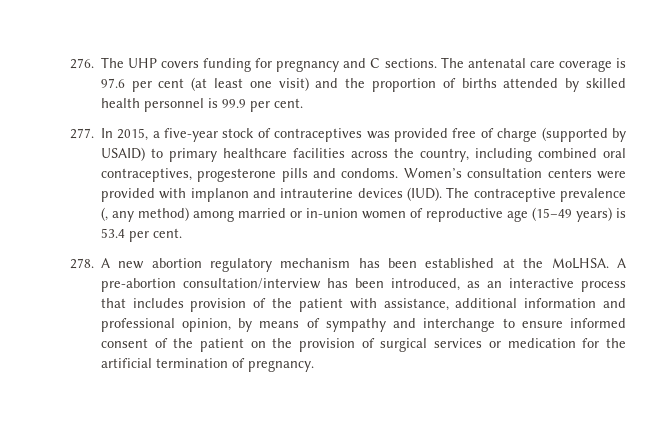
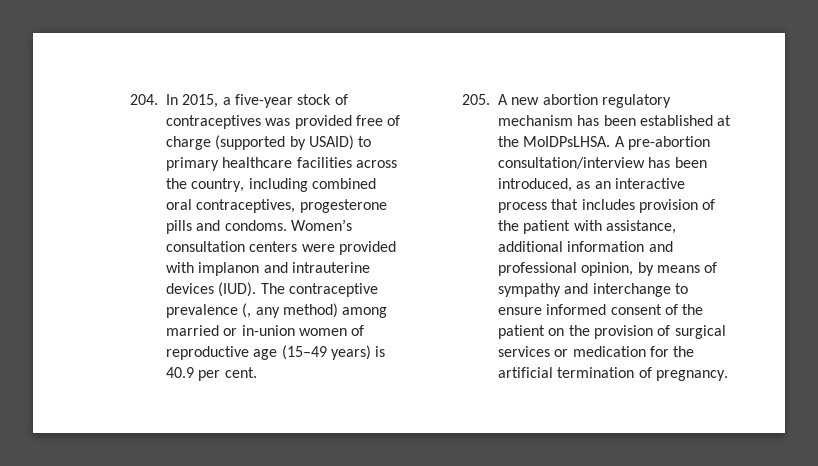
[69,57,626,72] [100,77,626,92] [100,98,303,112] [69,128,94,139] 276. The UHP covers funding for pregnancy and C sections. The antenatal care coverage is 97.6 per cent (at least one visit) and the proportion of births attended by skilled health personnel is 99.9 per cent. // 277. -> [130,94,159,105] 204.
[100,228,182,242] [69,258,94,269] 53.4 per cent. // 278. -> [166,367,257,381] [462,94,491,105] 40.9 per cent. // 205.
[551,258,609,269] MoLHSA. -> [523,136,611,147] MoIDPsLHSA.

